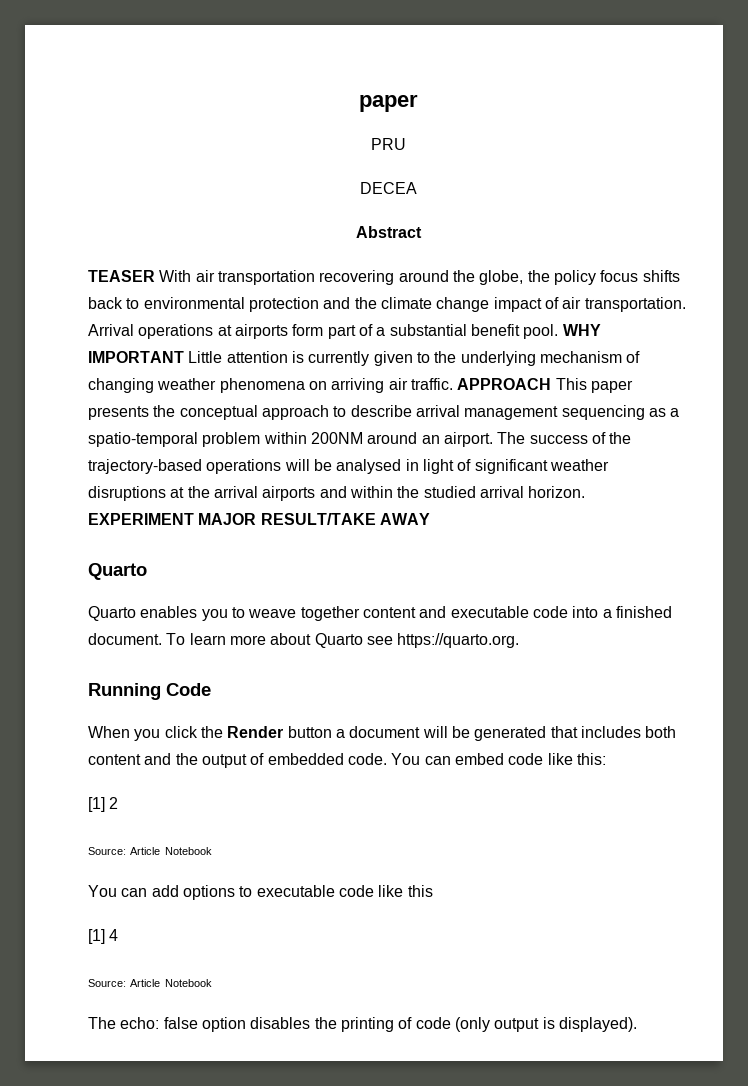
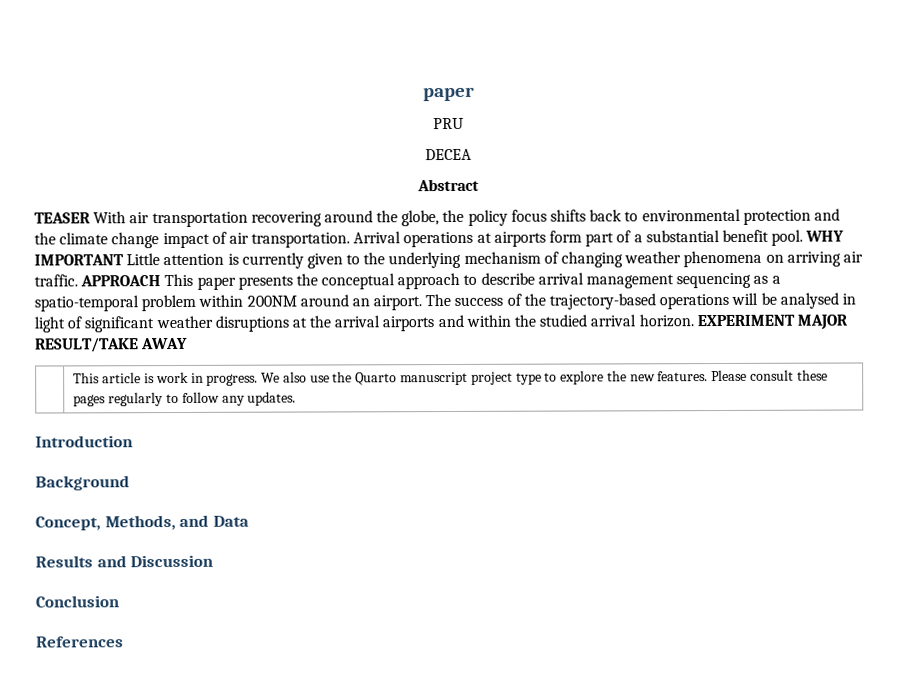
[88,563,147,580] [88,606,672,621] [88,633,520,648] [88,683,211,700] [88,726,677,741] [88,753,606,768] [88,797,119,812] [88,847,212,855] [88,885,433,900] [88,929,119,944] [88,979,212,987] [88,1017,637,1032] // Quarto // Quarto enables you to weave together content and executable code into a finished document. To learn more about Quarto see https://quarto.org. // Running Code // When you click the Render button a document will be generated that includes both content and the output of embedded code. You can embed code like this: // [1] 2 // Source: Article Notebook // You can add options to executable code like this // [1] 4 // Source: Article Notebook // The echo: false option disables the printing of code (only output is displayed). -> [73,369,828,386] [73,391,297,407] [35,435,133,448] [35,475,130,491] [35,514,249,531] [35,554,214,568] [35,595,119,608] [36,636,124,648] // | This article is work in progress. We also use the Quarto manuscript project type to explore the new features. Please consult these pages regularly to follow any updates. // Introduction // Background // Concept, Methods, and Data // Results and Discussion // Conclusion // References

